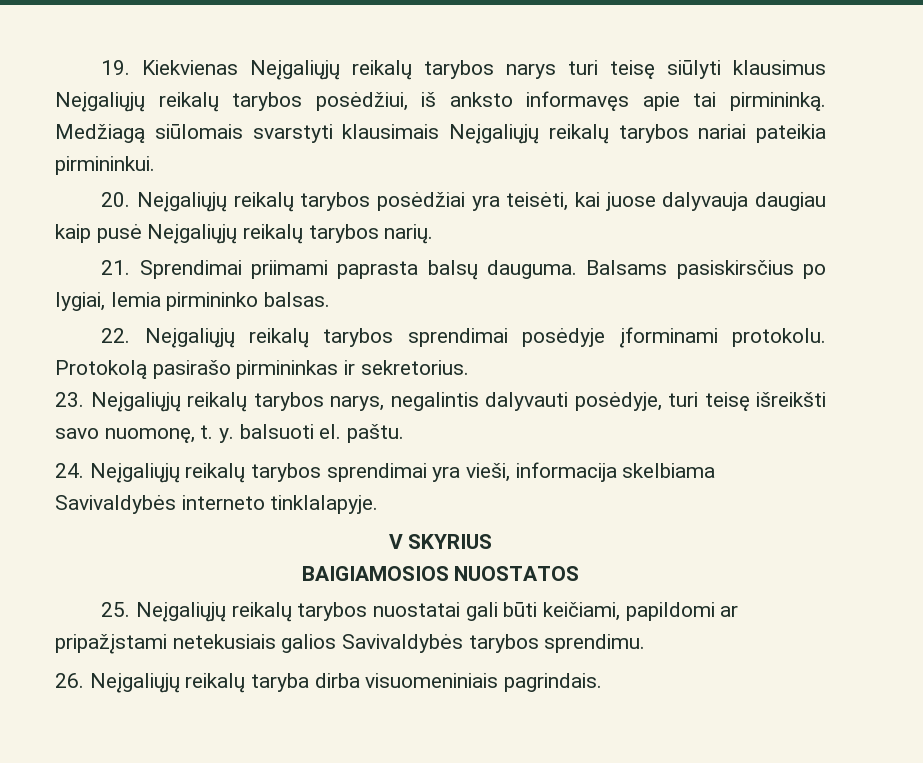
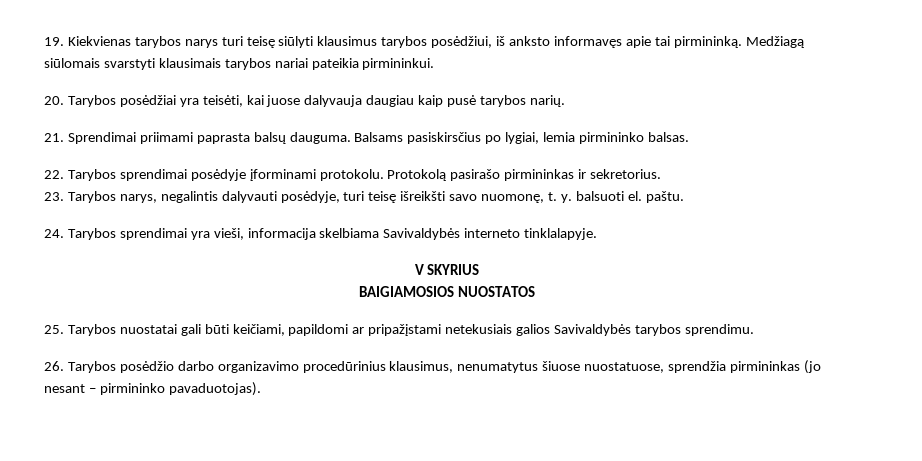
[250,60,413,80] Neįgaliųjų reikalų -> (131, 41) none
[55,92,219,112] Neįgaliųjų reikalų -> (378, 41) none
[449,124,609,144] Neįgaliųjų reikalų -> (221, 63) none
[136,192,371,212] Neįgaliųjų reikalų tarybos -> [67,95,116,107] Tarybos
[147,224,304,244] Neįgaliųjų reikalų -> (477, 101) none
[144,328,394,348] Neįgaliųjų reikalų tarybos -> [67,169,116,181] Tarybos
[90,392,324,412] Neįgaliųjų reikalų tarybos -> [67,191,116,203] Tarybos
[89,463,322,483] Neįgaliųjų reikalų tarybos -> [67,228,116,240] Tarybos
[135,602,368,622] Neįgaliųjų reikalų tarybos -> [67,324,116,336] Tarybos
[89,673,603,693] Neįgaliųjų reikalų taryba dirba visuomeniniais pagrindais. -> [67,360,821,374] [44,382,261,396] Tarybos posėdžio darbo organizavimo procedūrinius klausimus, nenumatytus šiuose nuostatuose, sprendžia pirmininkas (jo nesant – pirmininko pavaduotojas).

